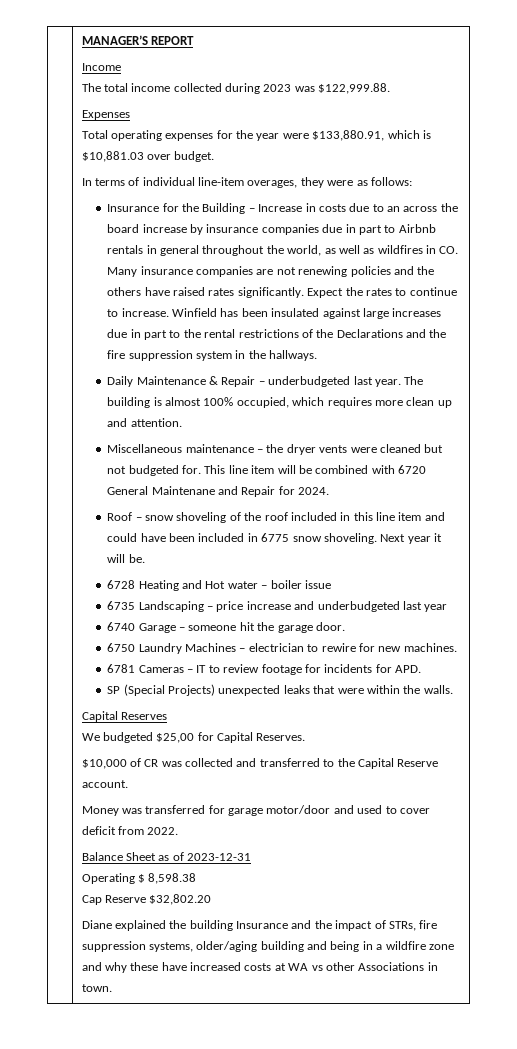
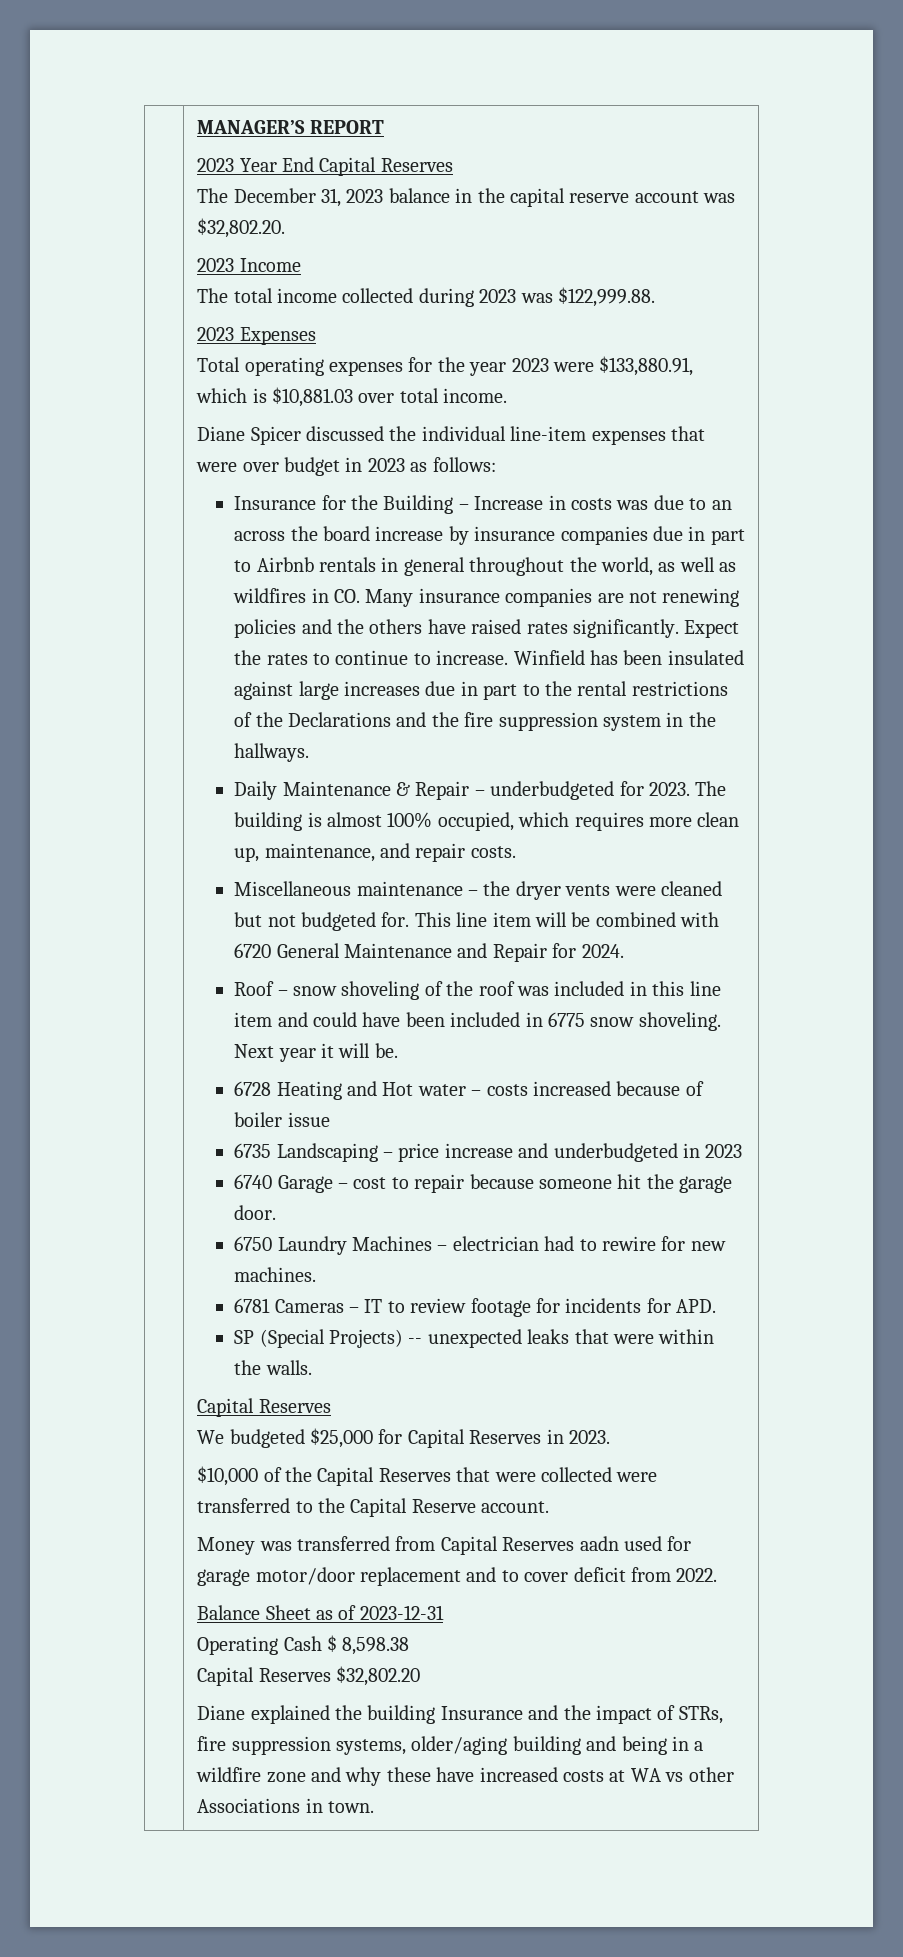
(194, 40) none -> [197,157,453,176] [197,188,736,207] [197,218,286,238] [197,258,235,272] 2023 Year End Capital Reserves // The December 31, 2023 balance in the capital reserve account was $32,802.20. // 2023
(391, 88) none -> [197,327,235,341] 2023
(280, 137) none -> [511,358,549,372] 2023
[174,151,215,162] [81,177,354,188] budget. // In terms of individual line-item overages, they were -> [399,388,508,403] [197,426,705,445] [196,457,405,476] total income. // Diane Spicer discussed the individual line-item expenses that were over budget in 2023
(346, 208) none -> [616,500,649,510] was
[353,376,401,387] last year. -> [619,781,690,796] for 2023.
[437,400,452,408] [107,418,182,427] up and attention. -> [234,843,516,862] up, maintenance, and repair costs.
[151,486,215,495] Maintenane -> [343,943,452,958] Maintenance
(288, 516) none -> [516,986,549,996] was
(268, 587) none -> [486,1081,704,1096] costs increased because of
[402,601,448,612] last year -> [682,1143,743,1158] in 2023
(186, 629) none -> [353,1174,534,1193] cost to repair because
(304, 647) none -> [544,1236,575,1251] had
(216, 690) none -> [408,1338,423,1344] --
[156,733,195,743] $25,00 -> [309,1428,373,1448] $25,000
[256,733,306,741] Reserves. -> [469,1429,610,1444] Reserves in 2023.
[144,758,257,767] CR was collected and -> [284,1467,658,1486] the Capital Reserves that were collected were
(206, 809) none -> [395,1536,662,1555] from Capital Reserves aadn used
[333,805,383,814] and used -> [359,1567,497,1586] replacement and
(135, 878) none -> [283,1636,322,1651] Cash
[81,895,146,905] Cap Reserve -> [197,1667,331,1686] Capital Reserves

